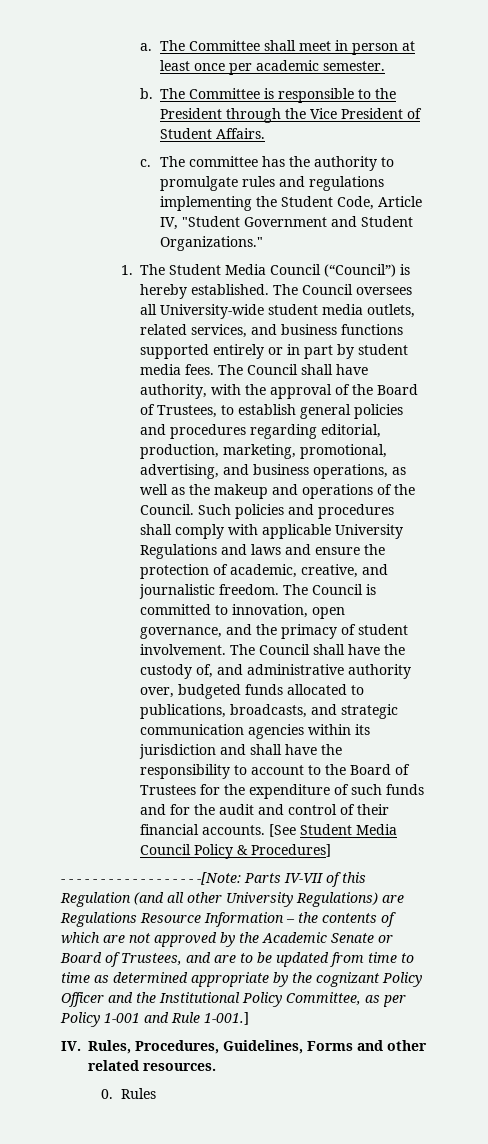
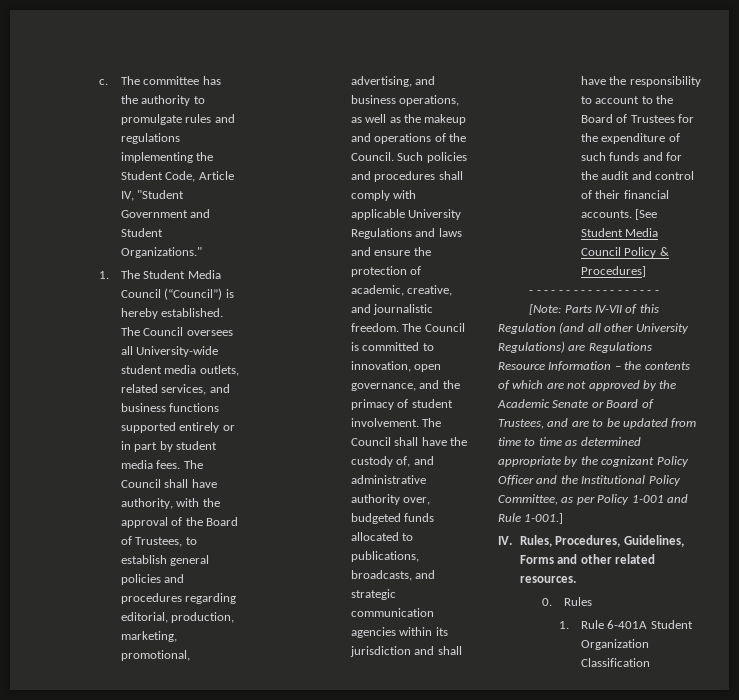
[140,40,416,55] [160,60,386,75] [140,88,397,103] [160,108,423,123] [160,128,266,139] a. The Committee shall meet in person at least once per academic semester. // b. The Committee is responsible to the President through the Vice President of Student Affairs. // -> (98, 82) none
[197,872,241,885] -[Note: -> [654,290,659,294] [529,304,562,315] - // [Note:
(156, 1093) none -> [558,620,693,629] [580,639,649,650] [580,658,650,667] // 1. Rule 6-401A Student Organization Classification

